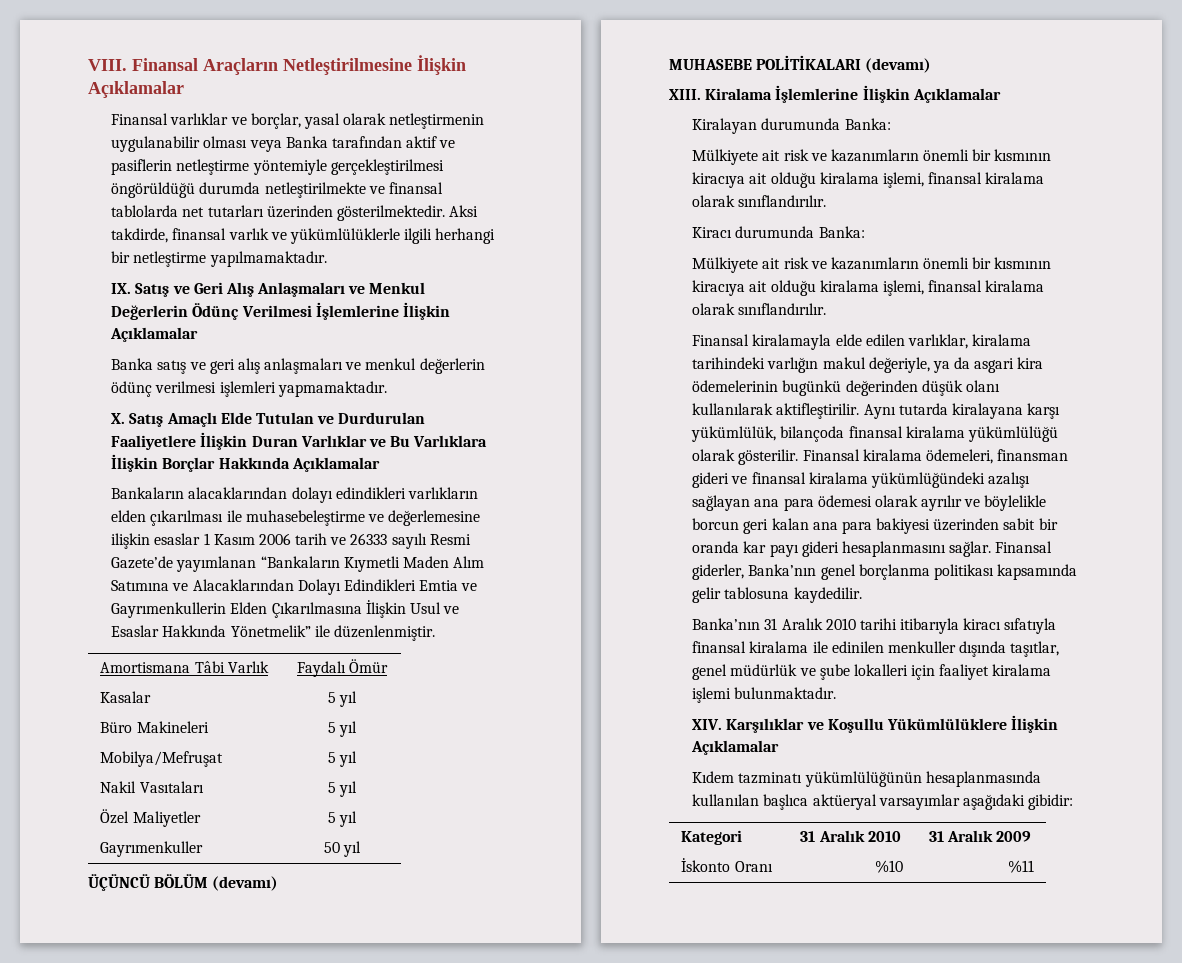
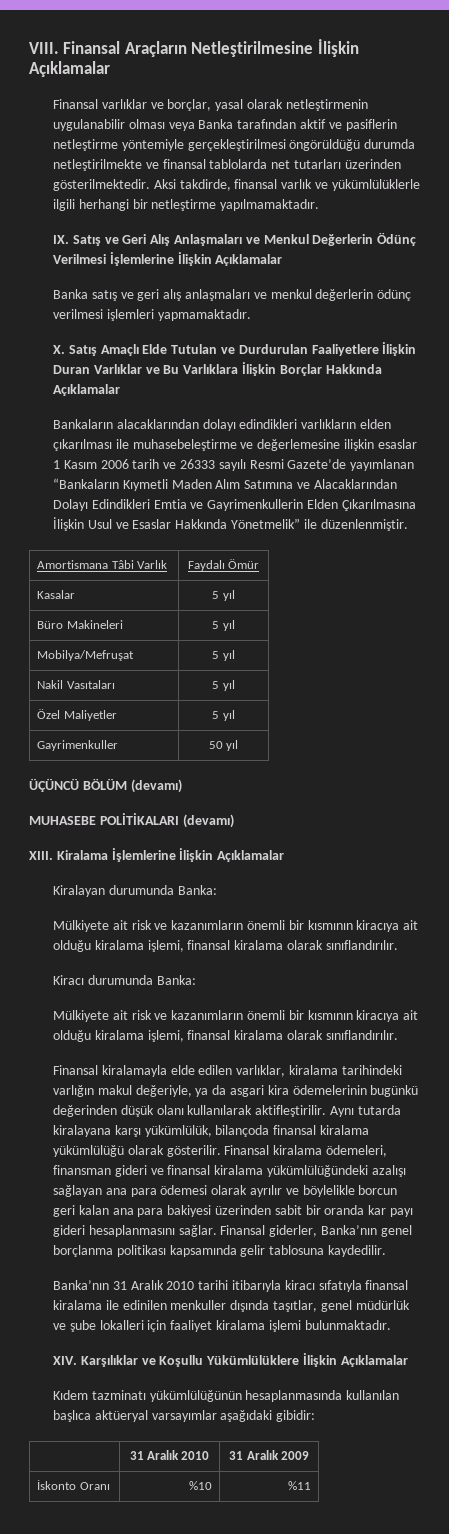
[111,602,227,618] Gayrımenkullerin -> [207,499,304,511] Gayrimenkullerin
[100,841,204,857] Gayrımenkuller -> [37,740,119,751] Gayrimenkuller
[870,472,985,488] yükümlüğündeki -> [267,1165,369,1177] yükümlülüğündeki
[681,830,743,845] Kategori -> (316, 1416) none

